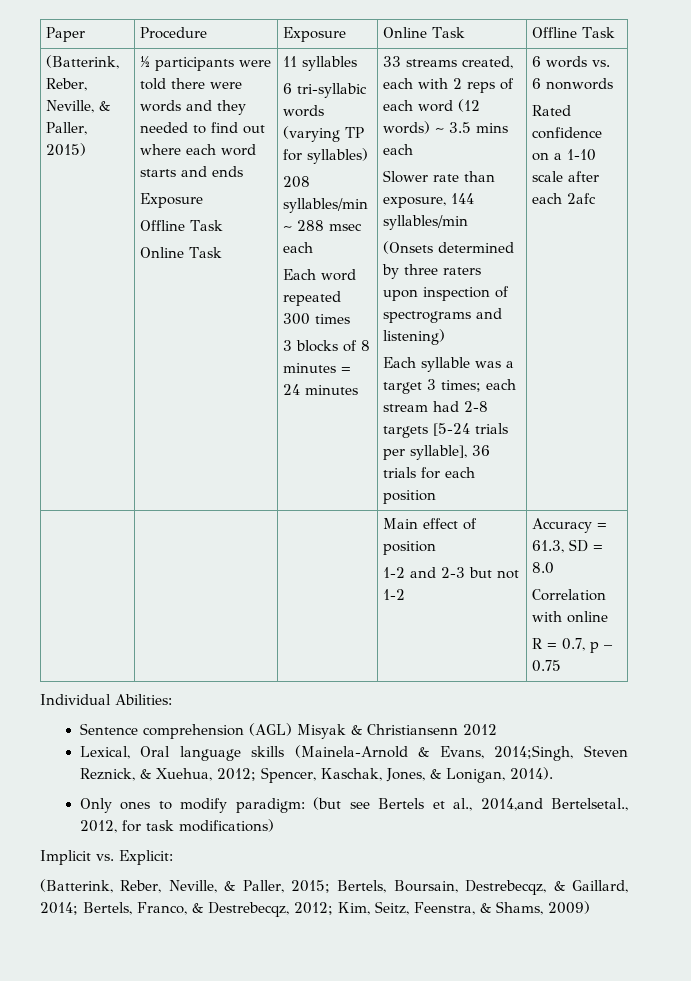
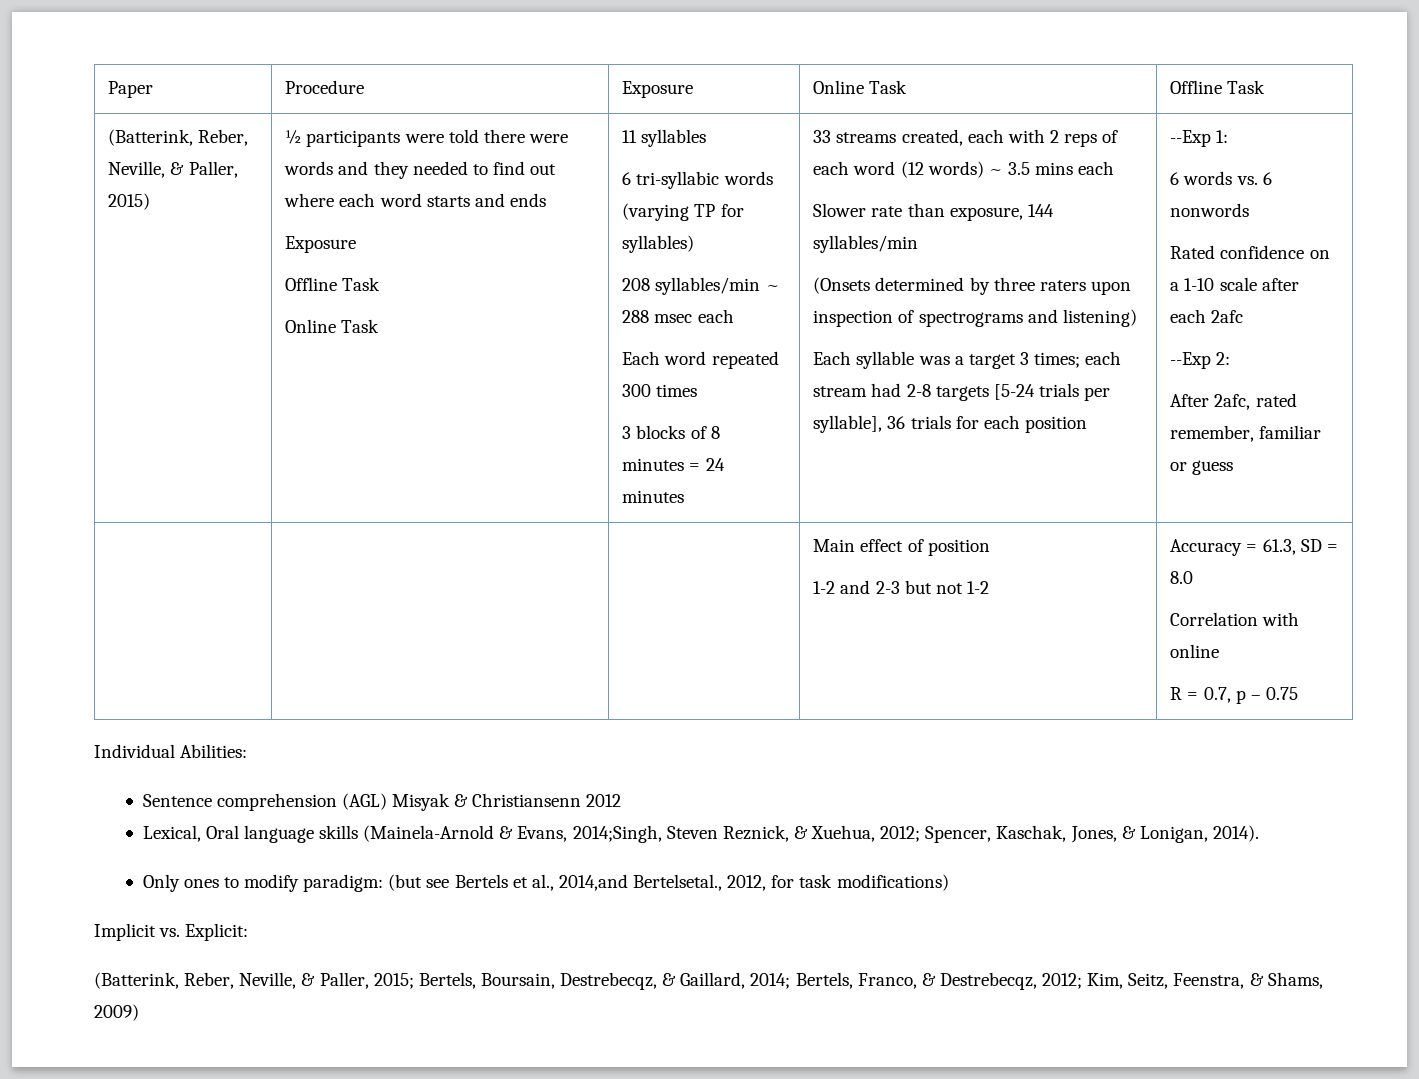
(437, 497) none -> [1170,130,1229,147] --Exp 1: //
(597, 198) none -> [1170,352,1231,369] [1170,393,1297,410] [1170,425,1322,442] [1170,460,1234,475] // --Exp 2: // After 2afc, rated remember, familiar or guess

